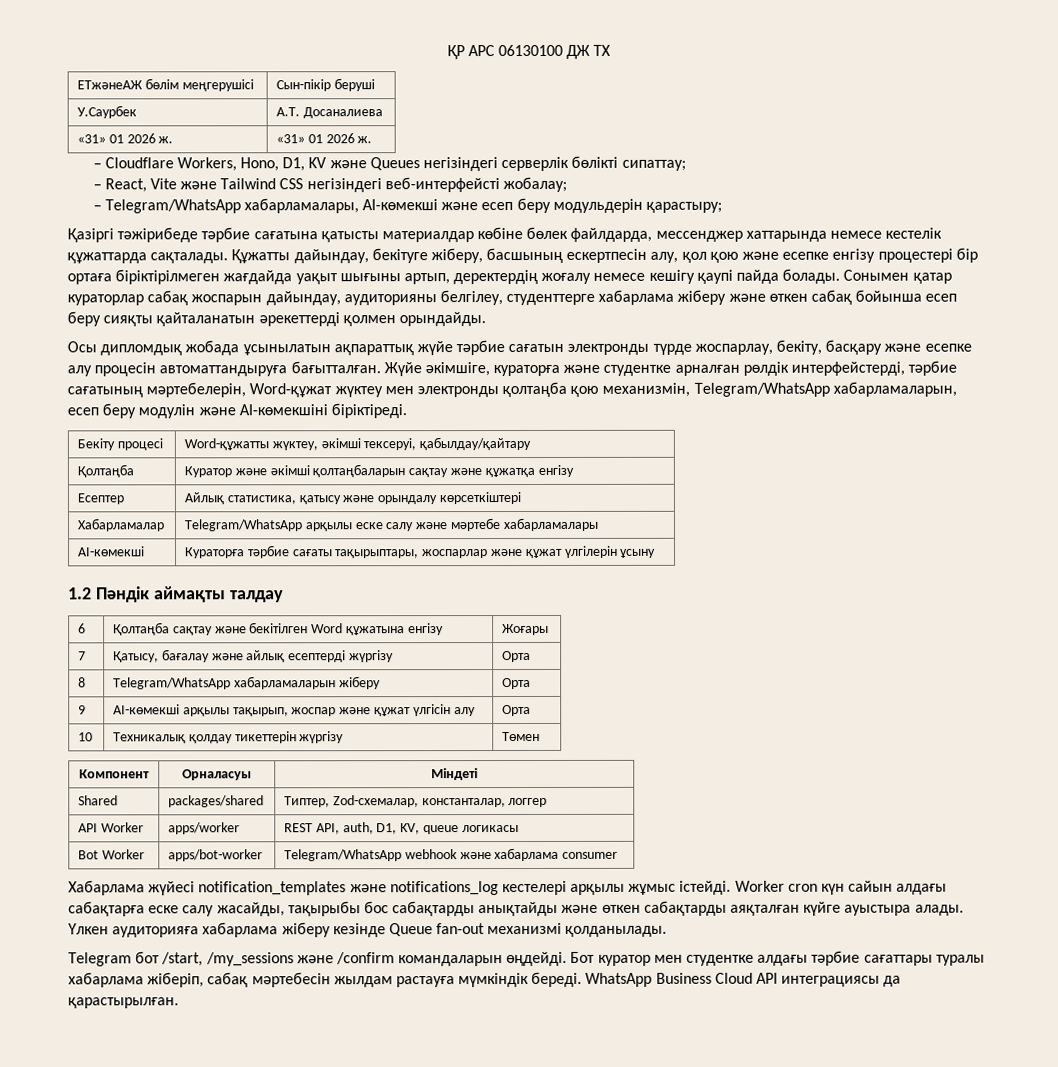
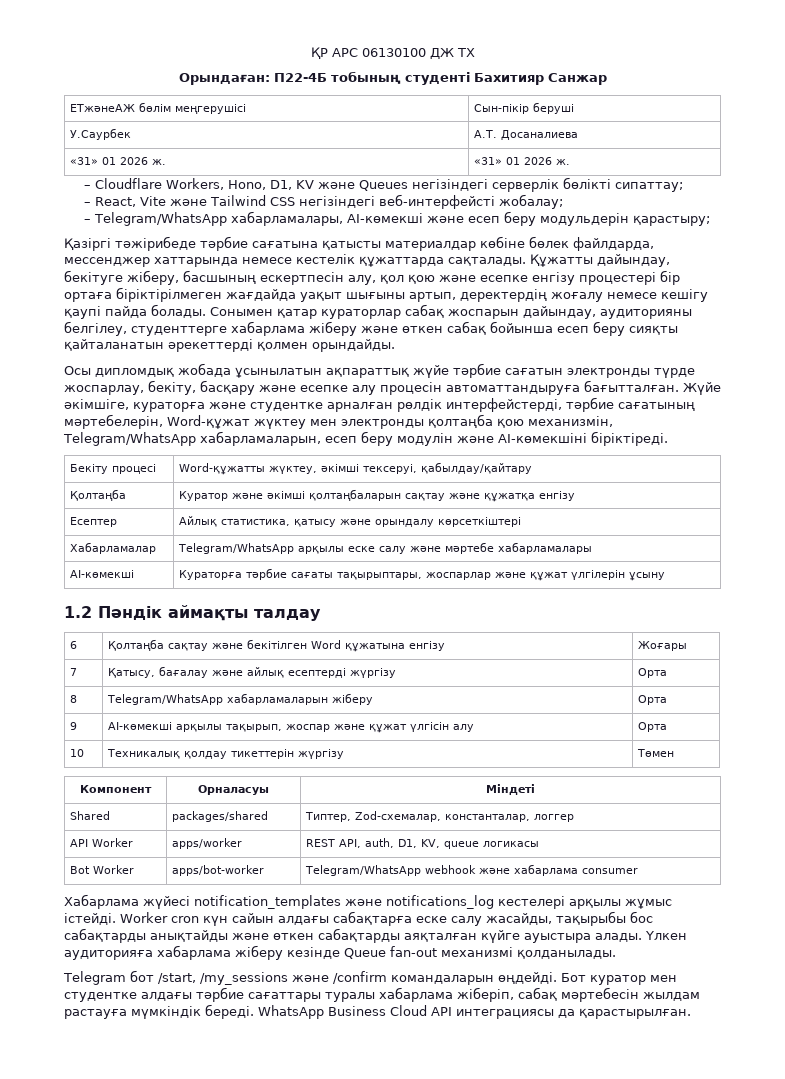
(612, 50) none -> [178,71,607,85] // Орындаған: П22-4Б тобының студенті Бахитияр Санжар

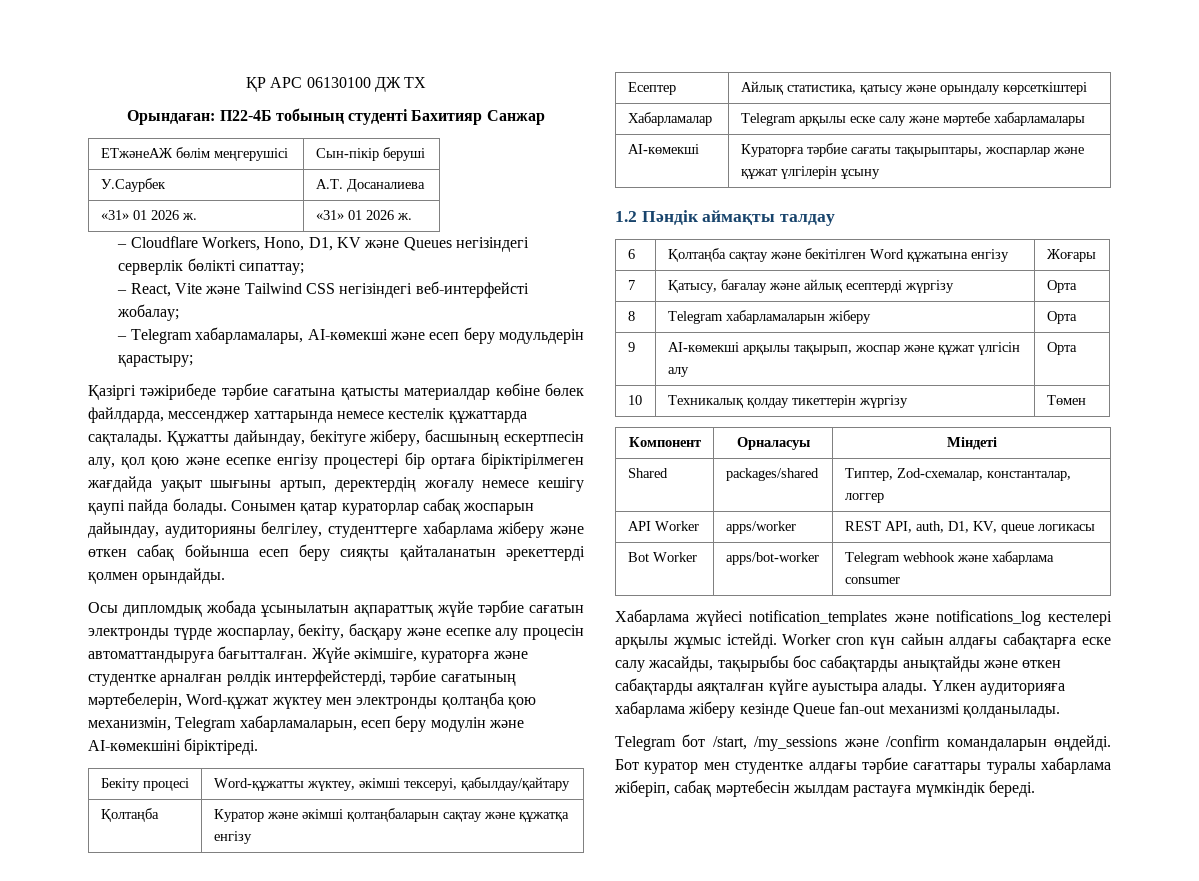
[94,212,228,226] Telegram/WhatsApp -> [130,329,192,344] Telegram
[63,432,196,446] Telegram/WhatsApp -> [175,717,237,732] Telegram
[178,543,295,554] Telegram/WhatsApp -> [740,113,796,126] Telegram
[107,694,224,705] Telegram/WhatsApp -> [667,311,723,324] Telegram
[305,865,422,876] Telegram/WhatsApp -> [844,552,900,565] Telegram
[258,1005,691,1019] WhatsApp Business Cloud API интеграциясы да қарастырылған. -> (1035, 788) none

